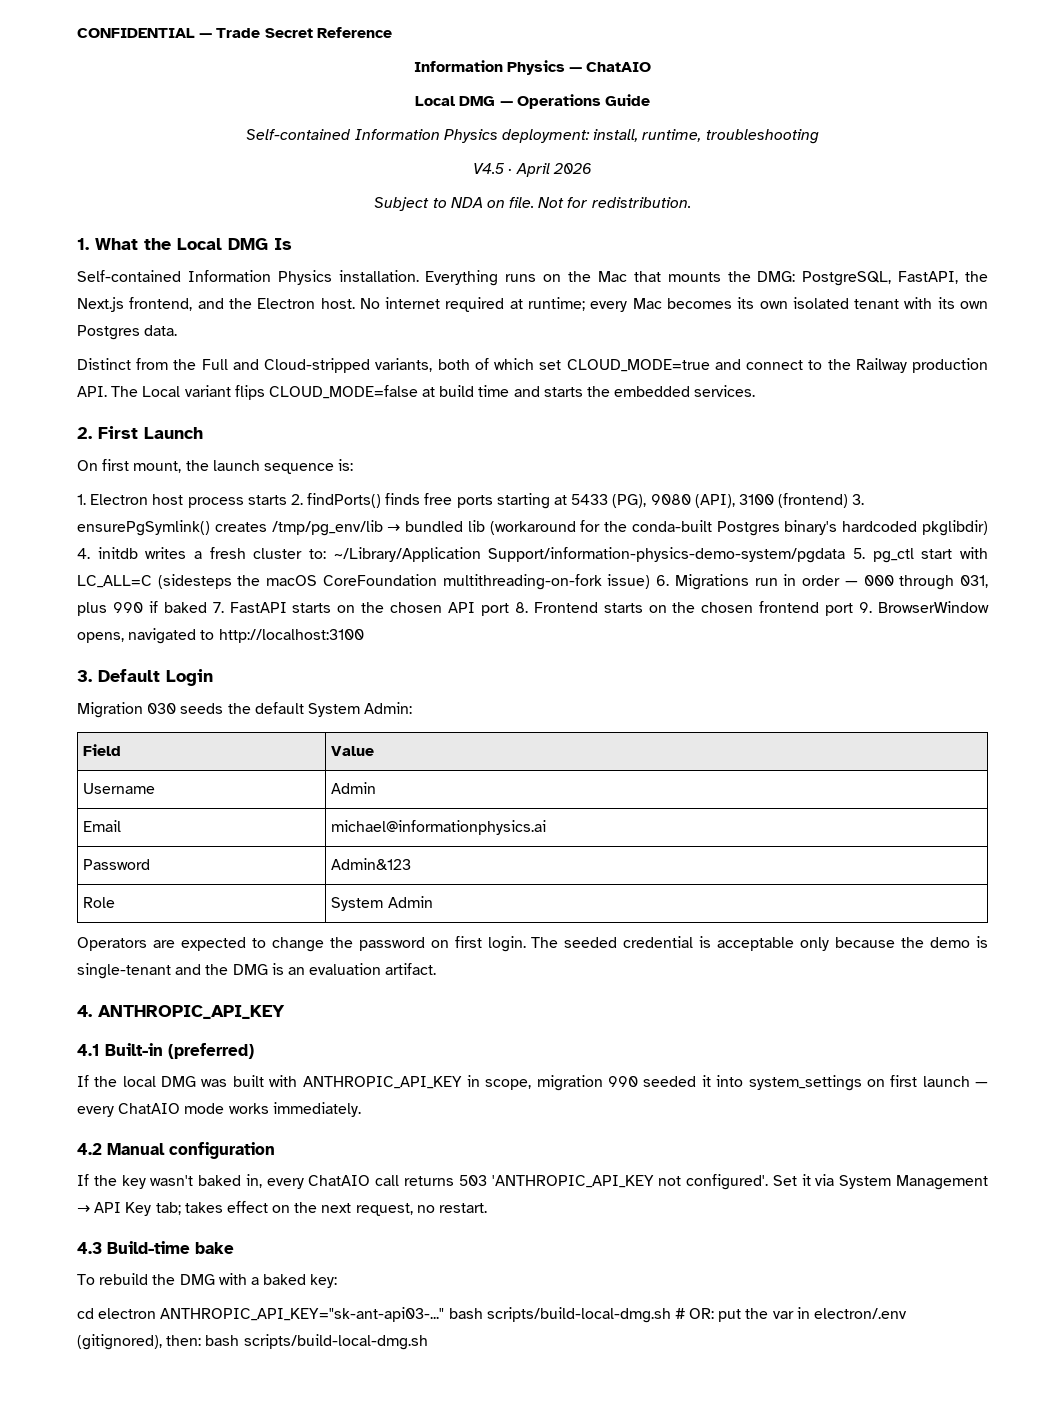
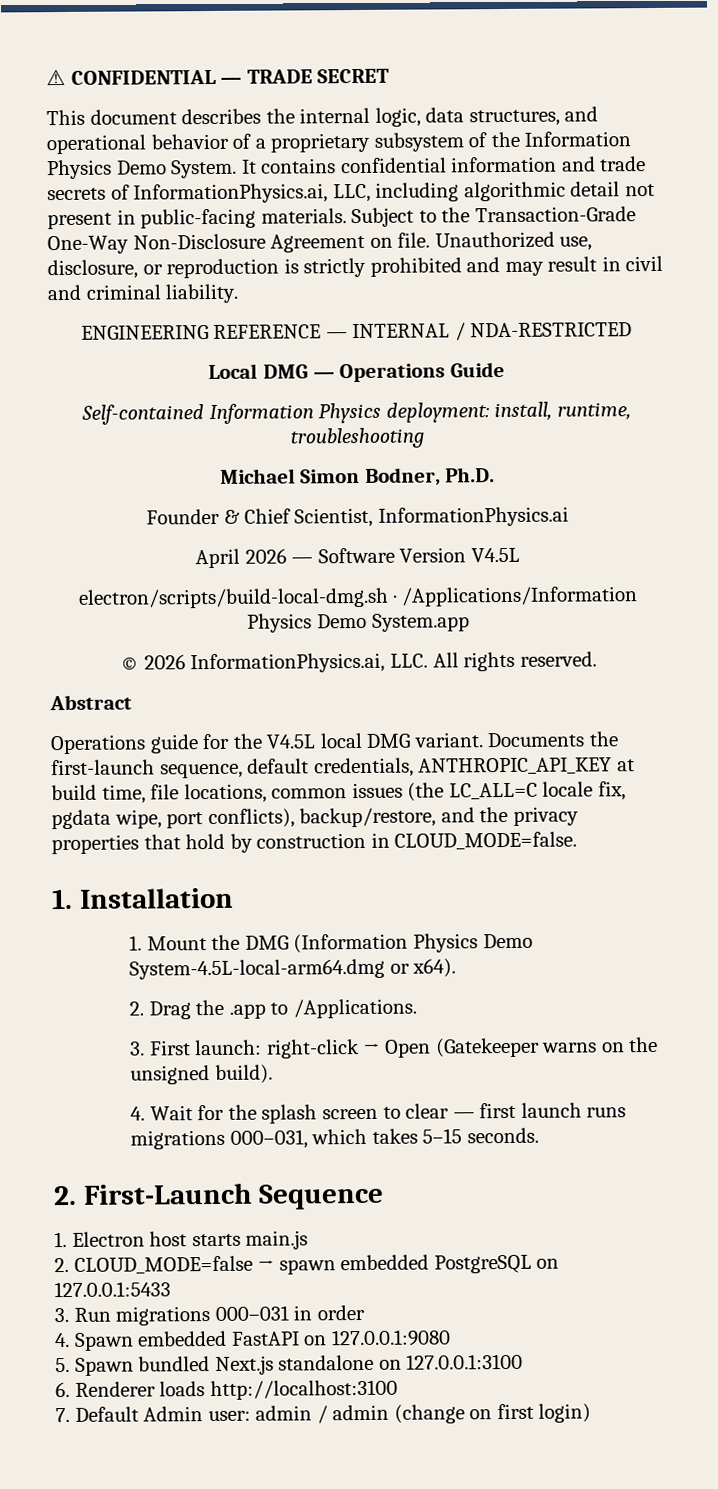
(77, 33) none -> [46,68,66,86] ⚠
[216,27,392,38] [413,60,652,75] Trade Secret Reference // Information Physics — ChatAIO -> [246,68,391,84] [46,106,599,127] [46,131,632,155] [47,156,647,180] [47,181,655,204] [47,206,636,230] [47,231,593,255] [47,255,664,280] [47,283,239,304] [80,322,633,341] TRADE SECRET // This document describes the internal logic, data structures, and operational behavior of a proprietary subsystem of the Information Physics Demo System. It contains confidential information and trade secrets of InformationPhysics.ai, LLC, including algorithmic detail not present in public-facing materials. Subject to the Transaction-Grade One-Way Non-Disclosure Agreement on file. Unauthorized use, disclosure, or reproduction is strictly prohibited and may result in civil and criminal liability. // ENGINEERING REFERENCE — INTERNAL / NDA-RESTRICTED
[473,163,592,177] [374,197,691,211] [77,238,292,250] [77,270,989,286] [77,297,988,312] [77,325,178,340] [77,358,989,373] [77,385,756,400] [77,426,203,439] [77,459,354,474] [77,493,865,509] [77,520,988,536] [77,547,988,563] [77,574,989,590] [77,601,990,616] [77,628,364,644] [77,669,213,686] [77,702,413,718] [83,744,122,756] [331,746,375,756] [83,783,156,794] [331,782,377,794] [83,820,122,832] [331,820,547,835] [83,859,151,870] [331,858,412,870] [83,897,116,908] [331,896,433,911] [77,936,988,952] [77,963,437,979] [77,1005,285,1019] [77,1043,254,1059] [77,1075,988,1091] [77,1102,361,1117] [77,1142,275,1159] [77,1174,989,1190] [77,1201,488,1216] [77,1241,234,1254] [77,1273,338,1288] [77,1307,908,1323] [77,1334,428,1350] V4.5 · April 2026 // Subject to NDA on file. Not for redistribution. // 1. What the Local DMG Is // Self-contained Information Physics installation. Everything runs on the Mac that mounts the DMG: PostgreSQL, FastAPI, the Next.js frontend, and the Electron host. No internet required at runtime; every Mac becomes its own isolated tenant with its own Postgres data. // Distinct from the Full and Cloud-stripped variants, both of which set CLOUD_MODE=true and connect to the Railway production API. The Local variant flips CLOUD_MODE=false at build time and starts the embedded services. // 2. First Launch // On first mount, the launch sequence is: // 1. Electron host process starts 2. findPorts() finds free ports starting at 5433 (PG), 9080 (API), 3100 (frontend) 3. ensurePgSymlink() creates /tmp/pg_env/lib → bundled lib (workaround for the conda-built Postgres binary's hardcoded pkglibdir) 4. initdb writes a fresh cluster to: ~/Library/Application Support/information-physics-demo-system/pgdata 5. pg_ctl start with LC_ALL=C (sidesteps the macOS CoreFoundation multithreading-on-fork issue) 6. Migrations run in order — 000 through 031, plus 990 if baked 7. FastAPI starts on the chosen API port 8. Frontend starts on the chosen frontend port 9. BrowserWindow opens, navigated to http://localhost:3100 // 3. Default Login // Migration 030 seeds the default System Admin: // Field | Value // Username | Admin // Email | michael@informationphysics.ai // Password | Admin&123 // Role | System Admin // Operators are expected to change the password on first login. The seeded credential is acceptable only because the demo is single-tenant and the DMG is an evaluation artifact. // 4. ANTHROPIC_API_KEY // 4.1 Built-in (preferred) // If the local DMG was built with ANTHROPIC_API_KEY in scope, migration 990 seeded it into system_settings on first launch — every ChatAIO mode works immediately. // 4.2 Manual configuration // If the key wasn't baked in, every ChatAIO call returns 503 'ANTHROPIC_API_KEY not configured'. Set it via System Management → API Key tab; takes effect on the next request, no restart. // 4.3 Build-time bake // To rebuild the DMG with a baked key: // cd electron ANTHROPIC_API_KEY="sk-ant-api03-..." bash scripts/build-local-dmg.sh # OR: put the var in electron/.env (gitignored), then: bash scripts/build-local-dmg.sh -> [219,467,496,486] [146,506,569,528] [195,547,520,569] [78,586,638,609] [247,613,470,633] [120,651,597,674] [49,694,132,711] [50,731,619,755] [51,757,635,779] [51,781,626,804] [51,806,579,830] [51,831,578,855] [51,887,234,910] [129,933,533,954] [129,958,457,980] [129,998,418,1020] [130,1036,659,1059] [130,1064,273,1085] [130,1102,627,1124] [130,1127,540,1150] [53,1182,384,1210] [54,1230,309,1250] [54,1254,560,1275] [54,1281,171,1298] [54,1304,365,1326] [54,1329,451,1351] [55,1353,524,1376] [55,1379,398,1401] [55,1403,592,1424] Michael Simon Bodner, Ph.D. // Founder & Chief Scientist, InformationPhysics.ai // April 2026 — Software Version V4.5L // electron/scripts/build-local-dmg.sh · /Applications/Information Physics Demo System.app // © 2026 InformationPhysics.ai, LLC. All rights reserved. // Abstract // Operations guide for the V4.5L local DMG variant. Documents the first-launch sequence, default credentials, ANTHROPIC_API_KEY at build time, file locations, common issues (the LC_ALL=C locale fix, pgdata wipe, port conflicts), backup/restore, and the privacy properties that hold by construction in CLOUD_MODE=false. // 1. Installation // 1. Mount the DMG (Information Physics Demo System-4.5L-local-arm64.dmg or x64). // 2. Drag the .app to /Applications. // 3. First launch: right-click → Open (Gatekeeper warns on the unsigned build). // 4. Wait for the splash screen to clear — first launch runs migrations 000–031, which takes 5–15 seconds. // 2. First-Launch Sequence // 1. Electron host starts main.js // 2. CLOUD_MODE=false → spawn embedded PostgreSQL on 127.0.0.1:5433 // 3. Run migrations 000–031 in order // 4. Spawn embedded FastAPI on 127.0.0.1:9080 // 5. Spawn bundled Next.js standalone on 127.0.0.1:3100 // 6. Renderer loads http://localhost:3100 // 7. Default Admin user: admin / admin (change on first login)

